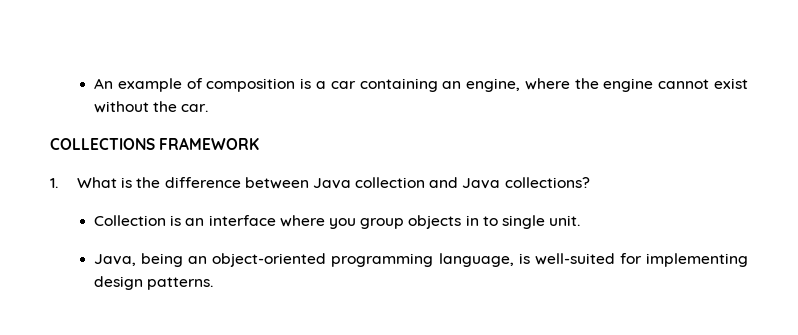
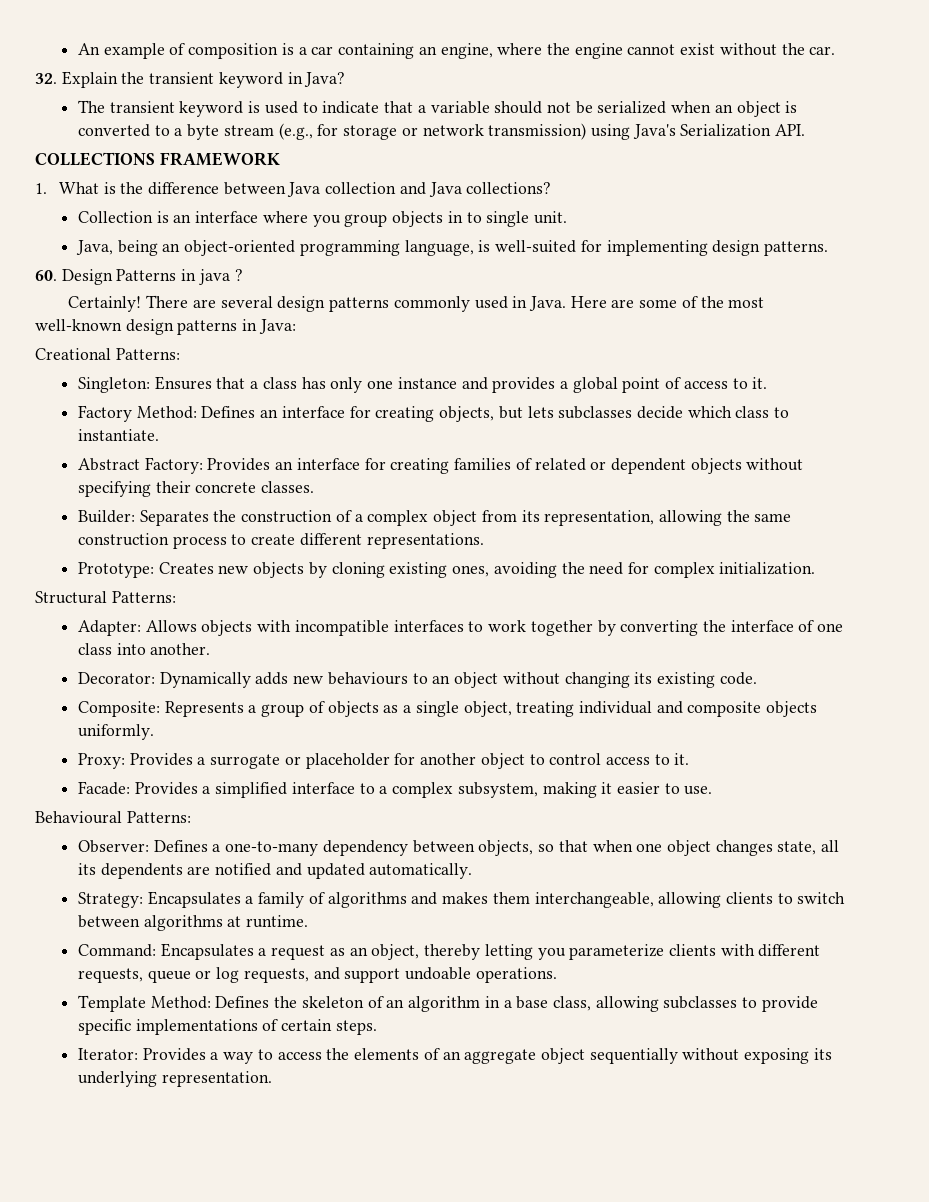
(209, 108) none -> [35,71,346,88] [78,100,798,117] [78,123,806,140] // 32. Explain the transient keyword in Java? // The transient keyword is used to indicate that a variable should not be serialized when an object is converted to a byte stream (e.g., for storage or network transmission) using Java's Serialization API.
(214, 283) none -> [35,269,243,285] [68,295,765,312] [35,319,296,335] [35,348,180,360] [78,376,768,393] [78,405,790,422] [78,429,160,441] [78,457,804,474] [78,481,315,497] [78,510,792,526] [78,533,484,549] [78,562,816,578] [35,591,176,604] [78,620,844,636] [78,643,211,655] [78,672,757,688] [78,701,818,717] [78,724,155,740] [78,753,690,769] [78,781,713,798] [35,811,191,824] [78,840,840,856] [78,863,473,879] [78,891,846,908] [78,915,309,931] [78,943,821,960] [78,967,557,983] [78,995,818,1012] [78,1019,377,1035] [78,1048,832,1064] [78,1071,272,1087] // 60. Design Patterns in java ? // Certainly! There are several design patterns commonly used in Java. Here are some of the most well-known design patterns in Java: // Creational Patterns: // Singleton: Ensures that a class has only one instance and provides a global point of access to it. // Factory Method: Defines an interface for creating objects, but lets subclasses decide which class to instantiate. // Abstract Factory: Provides an interface for creating families of related or dependent objects without specifying their concrete classes. // Builder: Separates the construction of a complex object from its representation, allowing the same construction process to create different representations. // Prototype: Creates new objects by cloning existing ones, avoiding the need for complex initialization. // Structural Patterns: // Adapter: Allows objects with incompatible interfaces to work together by converting the interface of one class into another. // Decorator: Dynamically adds new behaviours to an object without changing its existing code. // Composite: Represents a group of objects as a single object, treating individual and composite objects uniformly. // Proxy: Provides a surrogate or placeholder for another object to control access to it. // Facade: Provides a simplified interface to a complex subsystem, making it easier to use. // Behavioural Patterns: // Observer: Defines a one-to-many dependency between objects, so that when one object changes state, all its dependents are notified and updated automatically. // Strategy: Encapsulates a family of algorithms and makes them interchangeable, allowing clients to switch between algorithms at runtime. // Command: Encapsulates a request as an object, thereby letting you parameterize clients with different requests, queue or log requests, and support undoable operations. // Template Method: Defines the skeleton of an algorithm in a base class, allowing subclasses to provide specific implementations of certain steps. // Iterator: Provides a way to access the elements of an aggregate object sequentially without exposing its underlying representation.

